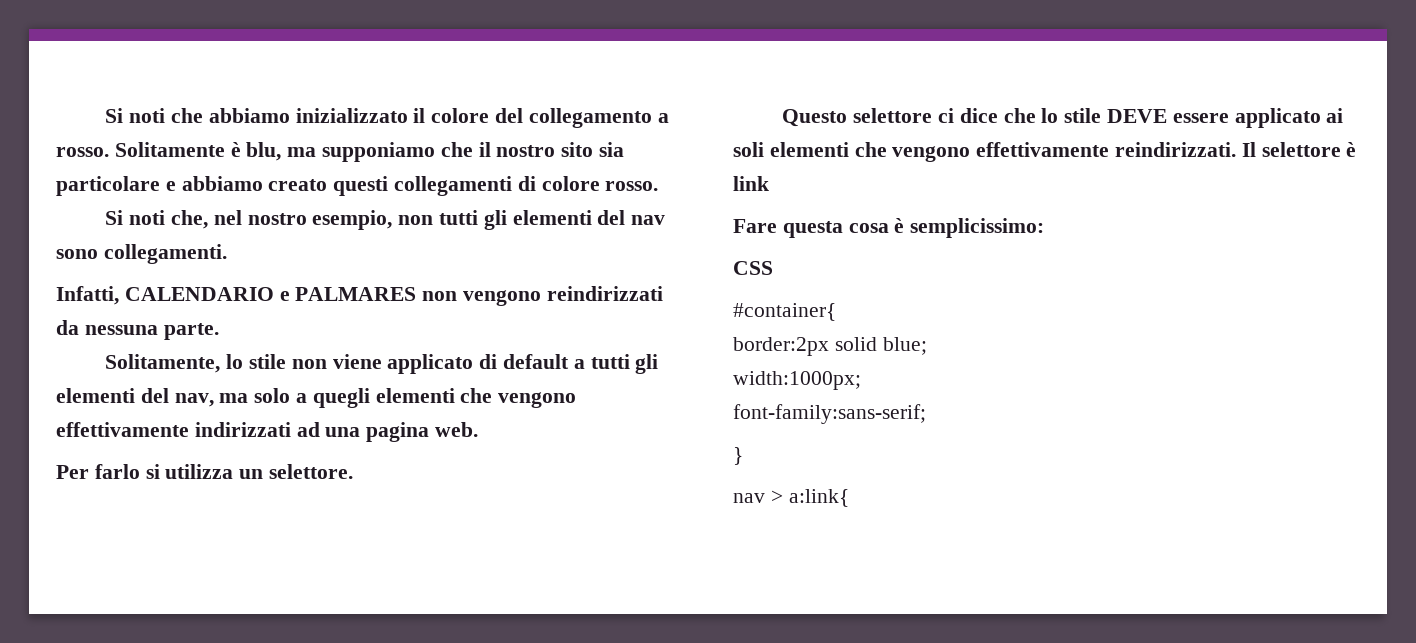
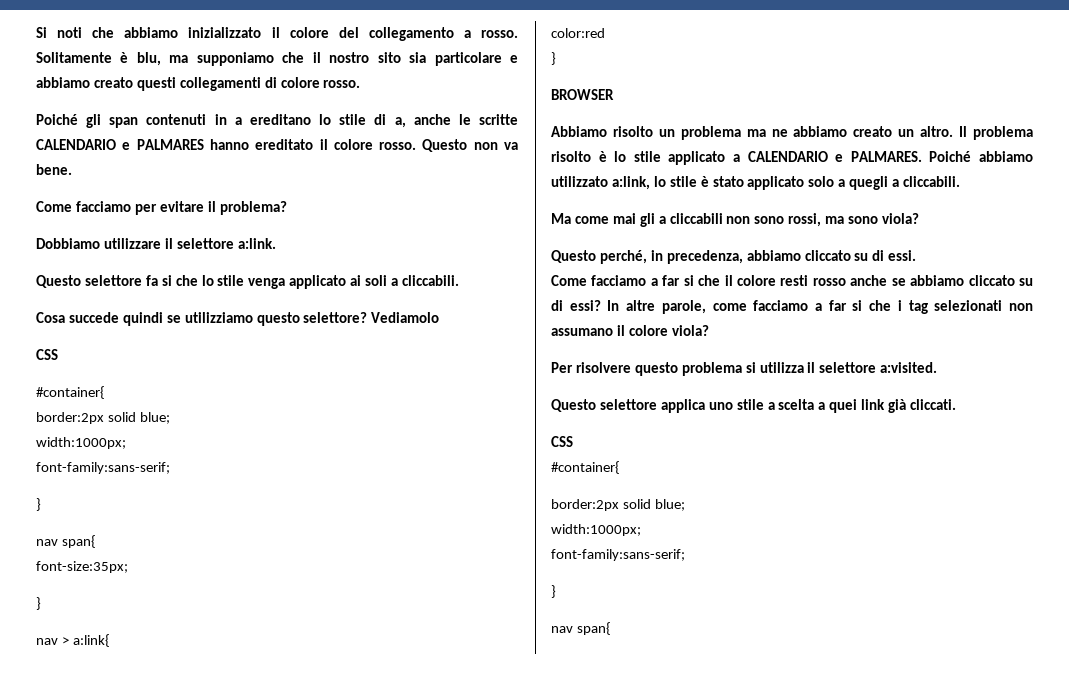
[105,210,666,230] [56,244,227,264] [56,286,663,306] [56,320,219,340] [105,354,659,374] [56,388,577,408] [56,422,479,442] [56,464,354,479] [782,108,998,127] Si noti che, nel nostro esempio, non tutti gli elementi del nav sono collegamenti. // Infatti, CALENDARIO e PALMARES non vengono reindirizzati da nessuna parte. // Solitamente, lo stile non viene applicato di default a tutti gli elementi del nav, ma solo a quegli elementi che vengono effettivamente indirizzati ad una pagina web. // Per farlo si utilizza un selettore. // Questo selettore ci dice -> [36,114,518,128] [36,139,519,152] [36,164,72,175] [36,201,287,215] [36,238,276,249] [36,275,172,288] Poiché gli span contenuti in a ereditano lo stile di a, anche le scritte CALENDARIO e PALMARES hanno ereditato il colore rosso. Questo non va bene. // Come facciamo per evitare il problema? // Dobbiamo utilizzare il selettore a:link. // Questo selettore fa si
[1107,109,1229,123] DEVE essere -> [248,278,286,289] venga
[769,142,1357,162] [733,176,769,191] [733,218,1045,238] [733,261,773,275] [733,303,836,321] [733,337,927,356] [733,371,861,390] [733,404,926,424] [733,447,743,465] elementi che vengono effettivamente reindirizzati. Il selettore è link // Fare questa cosa è semplicissimo: // CSS // #container{ // border:2px solid blue; // width:1000px; // font-family:sans-serif; // } -> [391,275,459,286] [36,312,440,326] [36,349,58,360] [36,386,105,399] [36,412,170,424] [36,437,126,449] [36,462,170,474] [36,498,41,511] [36,535,96,548] [36,561,128,573] [36,597,41,610] a cliccabili. // Cosa succede quindi se utilizziamo questo selettore? Vediamolo // CSS // #container{ // border:2px solid blue; // width:1000px; // font-family:sans-serif; // } // nav span{ // font-size:35px; // }
(849, 498) none -> [551,28,605,38] [551,52,556,65] [551,89,614,100] [551,126,1033,140] [551,151,1033,165] [551,176,961,190] [551,213,920,227] [551,250,917,264] [551,275,1033,286] [551,300,1033,314] [551,325,709,336] [551,362,938,376] [551,399,957,413] [551,436,573,447] [551,461,620,474] [551,499,685,511] [551,524,641,536] [551,549,685,561] [551,585,556,598] [551,622,611,635] // color:red // } // BROWSER // Abbiamo risolto un problema ma ne abbiamo creato un altro. Il problema risolto è lo stile applicato a CALENDARIO e PALMARES. Poiché abbiamo utilizzato a:link, lo stile è stato applicato solo a quegli a cliccabili. // Ma come mai gli a cliccabili non sono rossi, ma sono viola? // Questo perché, in precedenza, abbiamo cliccato su di essi. // Come facciamo a far si che il colore resti rosso anche se abbiamo cliccato su di essi? In altre parole, come facciamo a far si che i tag selezionati non assumano il colore viola? // Per risolvere questo problema si utilizza il selettore a:visited. // Questo selettore applica uno stile a scelta a quei link già cliccati. // CSS // #container{ // border:2px solid blue; // width:1000px; // font-family:sans-serif; // } // nav span{

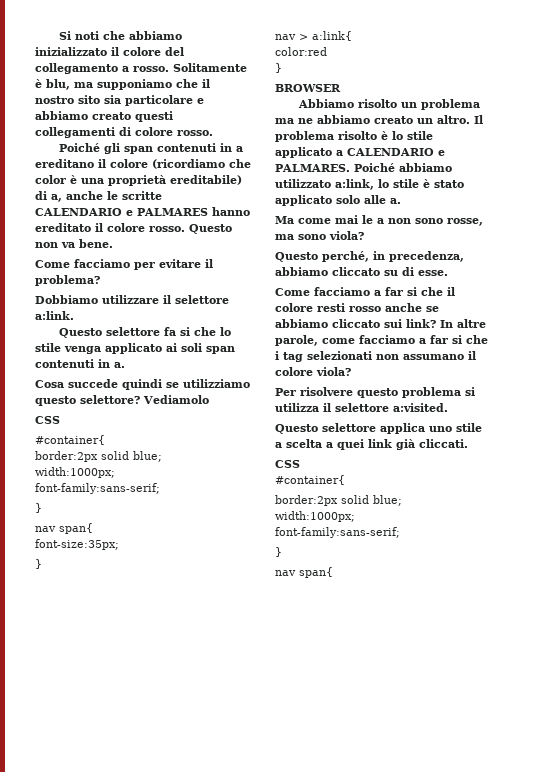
[319,114,367,125] lo stile -> [98,159,251,169] [35,175,242,186] il colore (ricordiamo che color è una proprietà ereditabile)
[391,275,459,286] a cliccabili. -> [206,346,235,354] [35,359,125,368] span contenuti in a.
[838,176,961,190] a quegli a cliccabili. -> [364,195,401,204] alle a.
[639,213,723,227] gli a cliccabili -> [362,215,384,224] le a
[788,213,822,227] rossi, -> [447,218,483,226] rosse,
[888,250,917,261] essi. -> [418,270,448,276] esse.
[1019,278,1033,286] [551,300,601,311] su di essi? -> [384,319,436,328] sui link?

